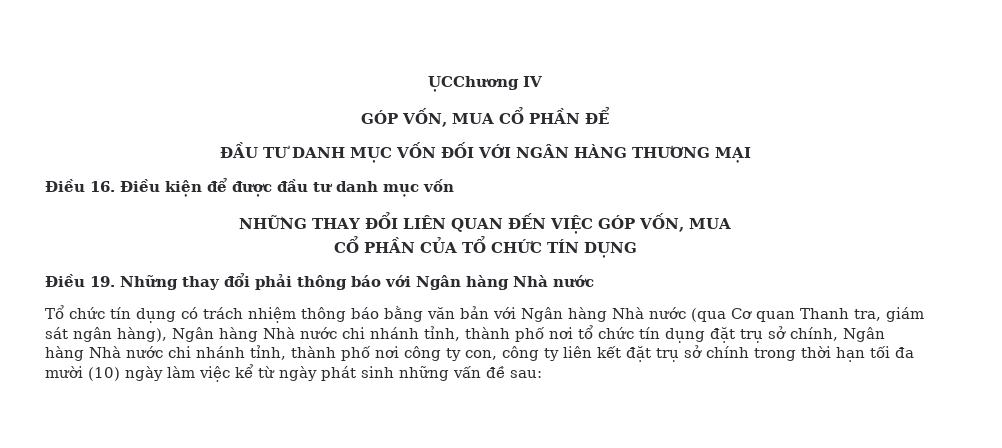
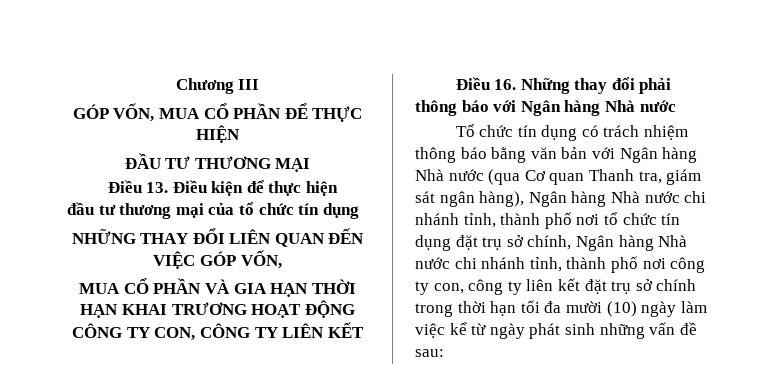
[428,76,542,92] ỤCChương IV -> [175,78,260,94] Chương III
(610, 115) none -> [312,106,363,122] [196,125,240,143] THỰC HIỆN
[291,142,627,163] DANH MỤC VỐN ĐỐI VỚI NGÂN HÀNG -> (191, 162) none
[90,181,115,192] 16. -> [146,182,169,193] 13.
[232,179,454,197] được đầu tư danh mục vốn -> [268,181,339,196] [67,202,359,219] thực hiện đầu tư thương mại của tổ chức tín dụng
[688,218,731,229] [333,236,637,258] [45,274,115,287] MUA // CỔ PHẦN CỦA TỔ CHỨC TÍN DỤNG // Điều 19. -> [79,278,356,297] [80,300,355,318] [72,322,364,341] [455,77,517,90] // MUA CỔ PHẦN VÀ GIA HẠN THỜI HẠN KHAI TRƯƠNG HOẠT ĐỘNG CÔNG TY CON, CÔNG TY LIÊN KẾT // Điều 16.

